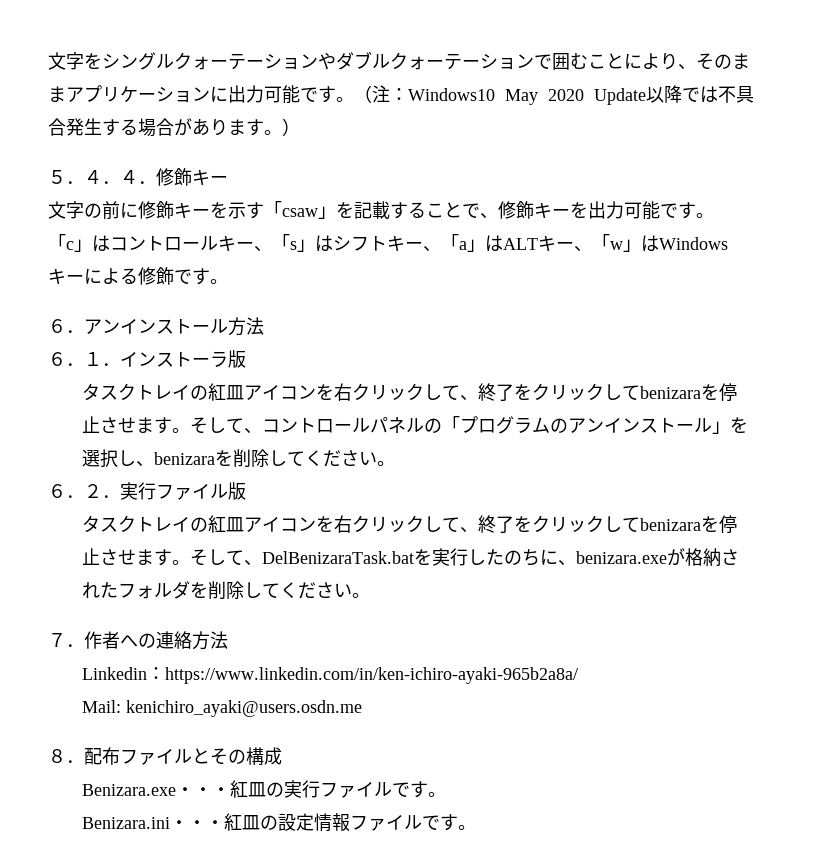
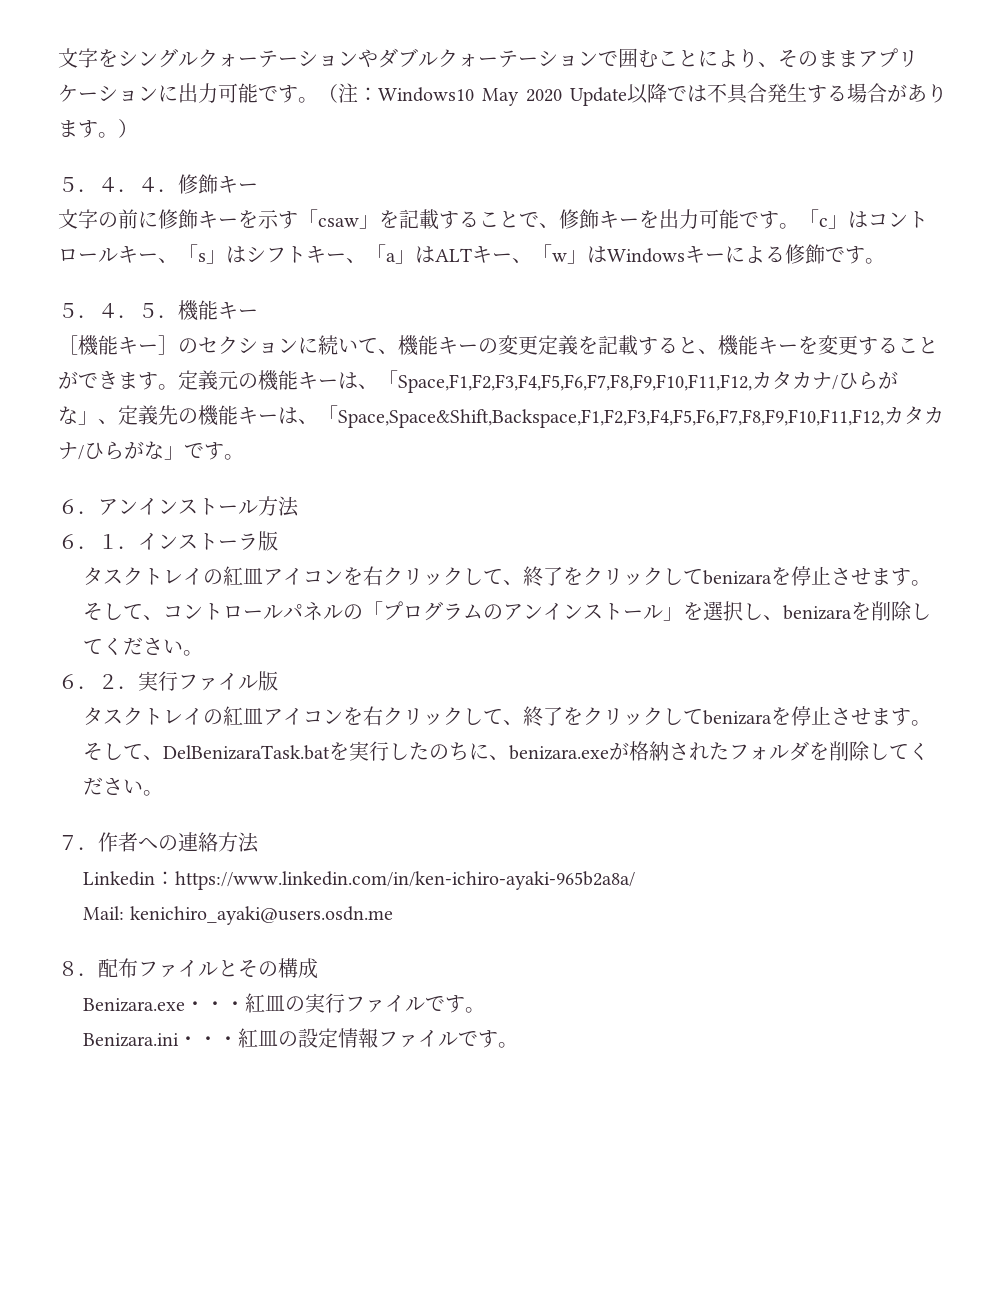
(228, 281) none -> [58,300,258,321] [58,335,938,356] [58,370,898,393] [58,405,944,428] [58,441,244,460] // ５．４．５．機能キー // ［機能キー］のセクションに続いて、機能キーの変更定義を記載すると、機能キーを変更することができます。定義元の機能キーは、「Space,F1,F2,F3,F4,F5,F6,F7,F8,F9,F10,F11,F12,カタカナ/ひらがな」、定義先の機能キーは、「Space,Space&Shift,Backspace,F1,F2,F3,F4,F5,F6,F7,F8,F9,F10,F11,F12,カタカナ/ひらがな」です。

